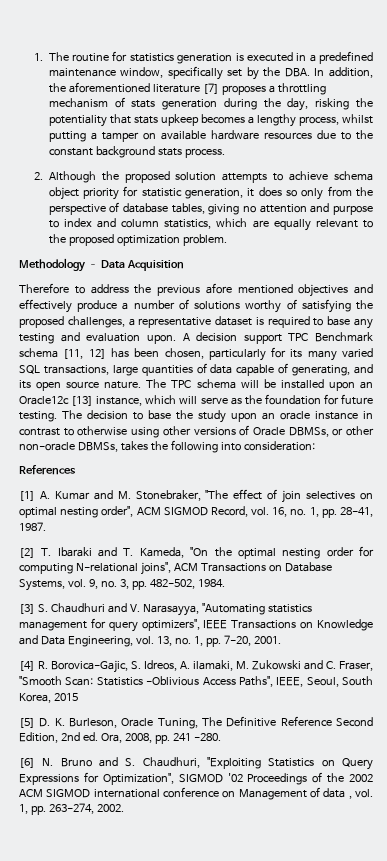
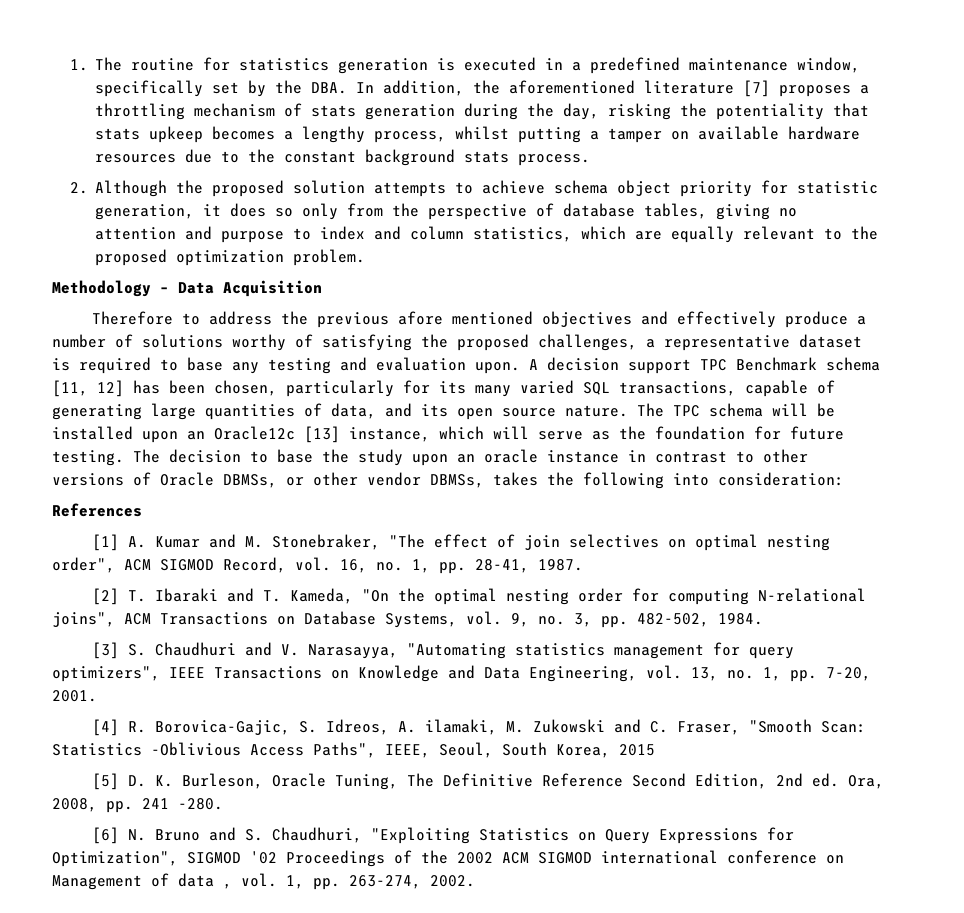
[112,363,351,376] large quantities of data capable of generating, -> [745,380,835,397] [52,403,376,420] capable of generating large quantities of data,
[77,426,160,438] otherwise using -> (754, 457) none
[19,442,75,451] non-oracle -> [367,472,421,486] vendor

